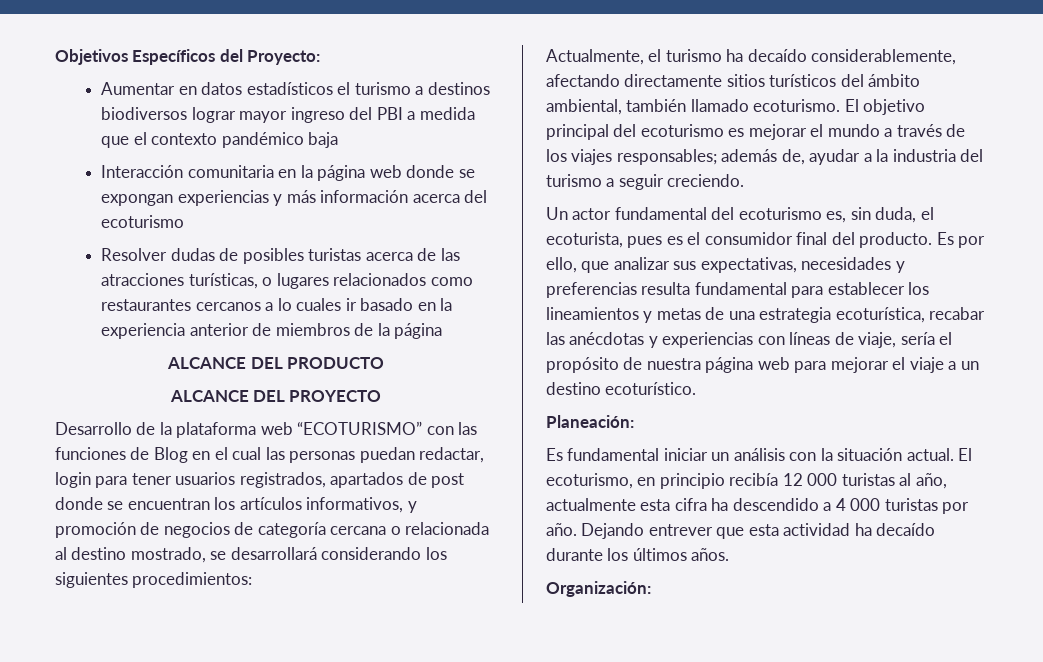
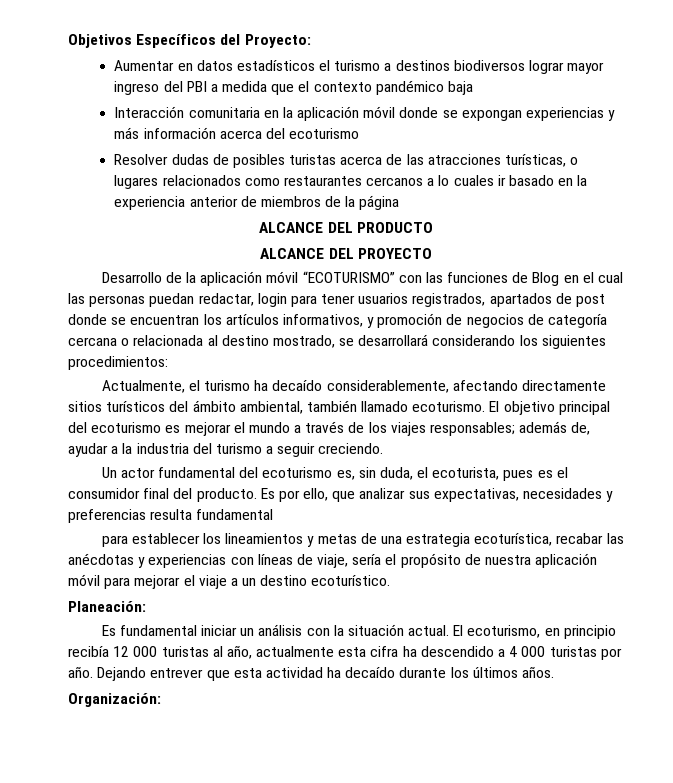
[317,165,402,181] página web -> [297,106,396,121] aplicación móvil
[176,422,293,438] plataforma web -> [200,271,299,286] aplicación móvil
(787, 288) none -> (274, 514) //
[705,357,790,373] página web -> [535,553,598,568] [68,574,100,586] aplicación móvil

